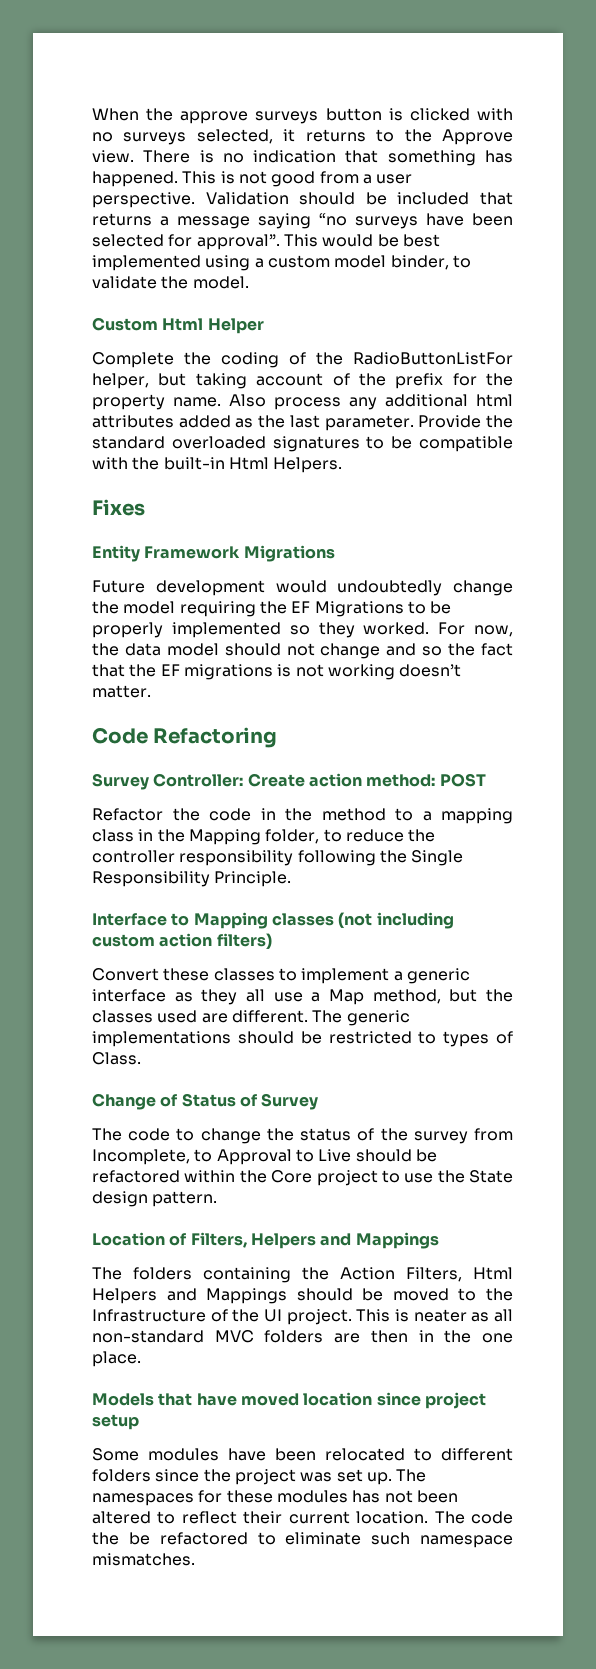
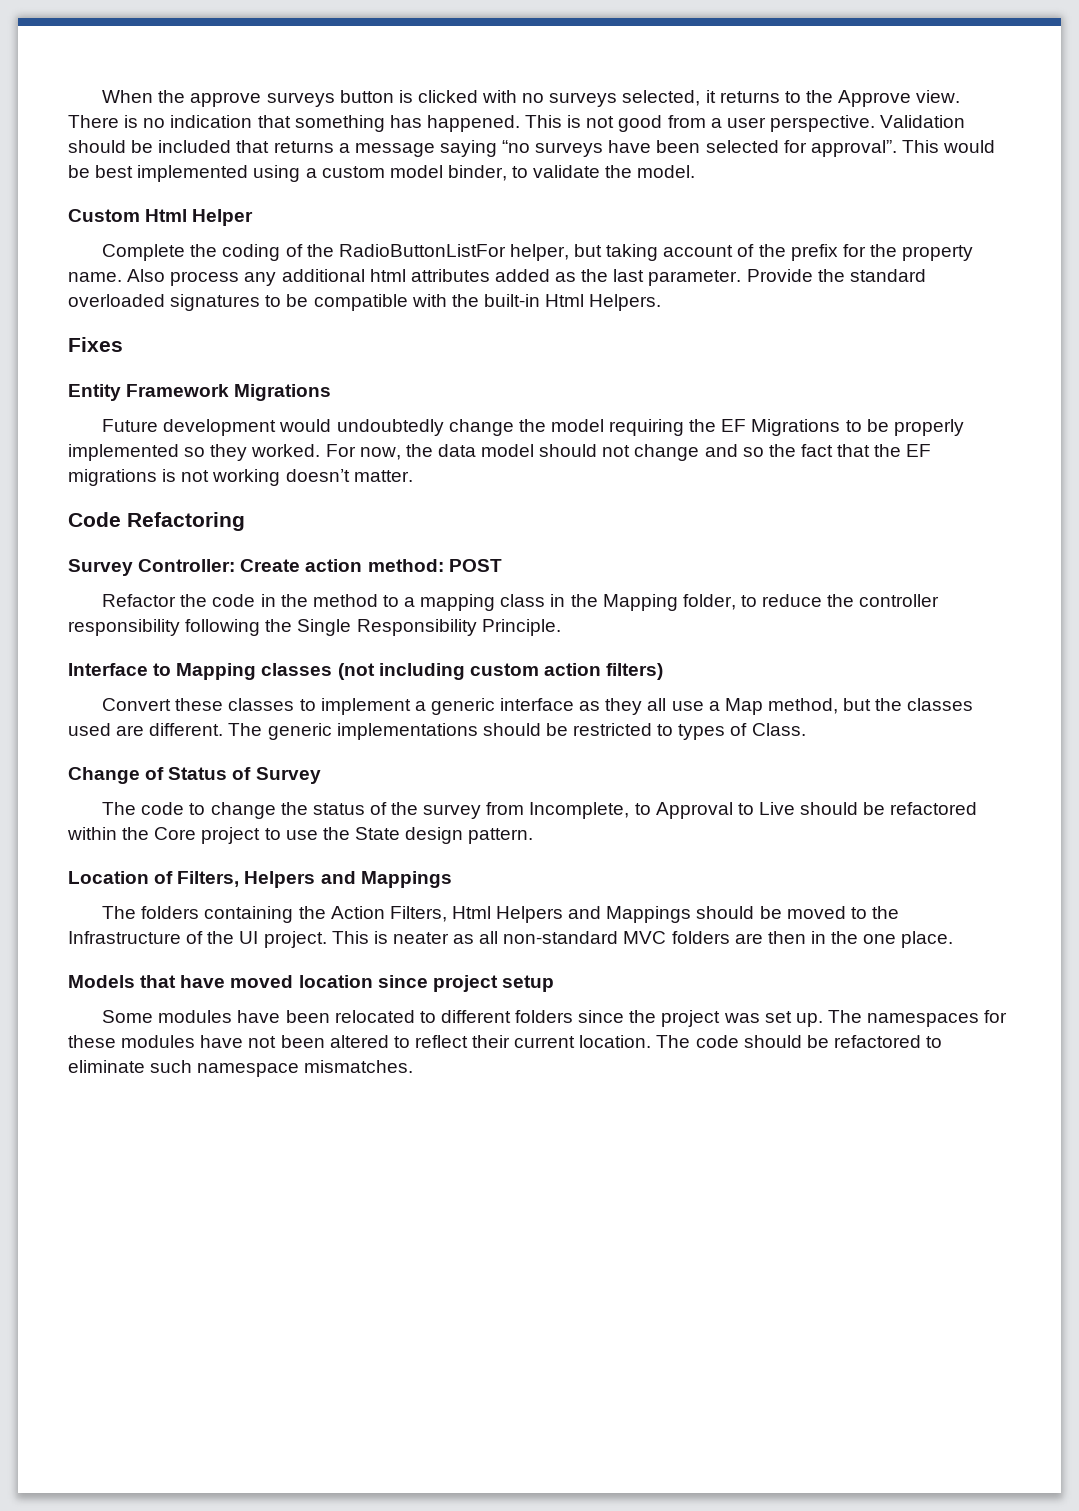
[352,1490,381,1503] has -> [200,1035,244,1048] have
[92,1532,119,1545] the -> [743,1035,802,1048] should

